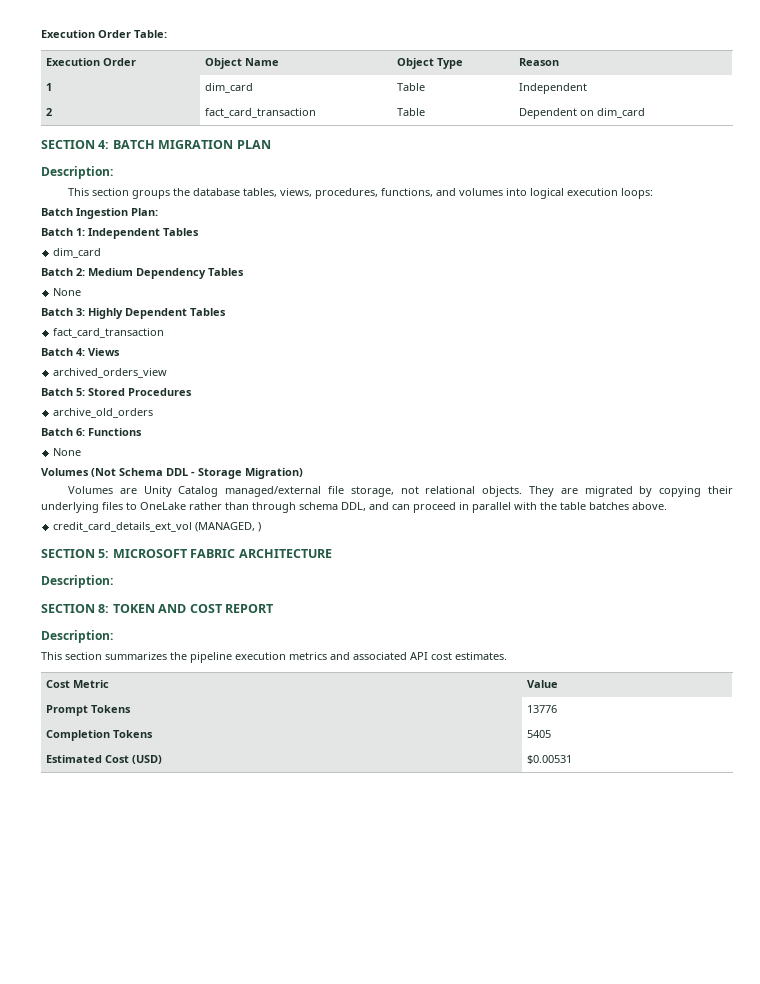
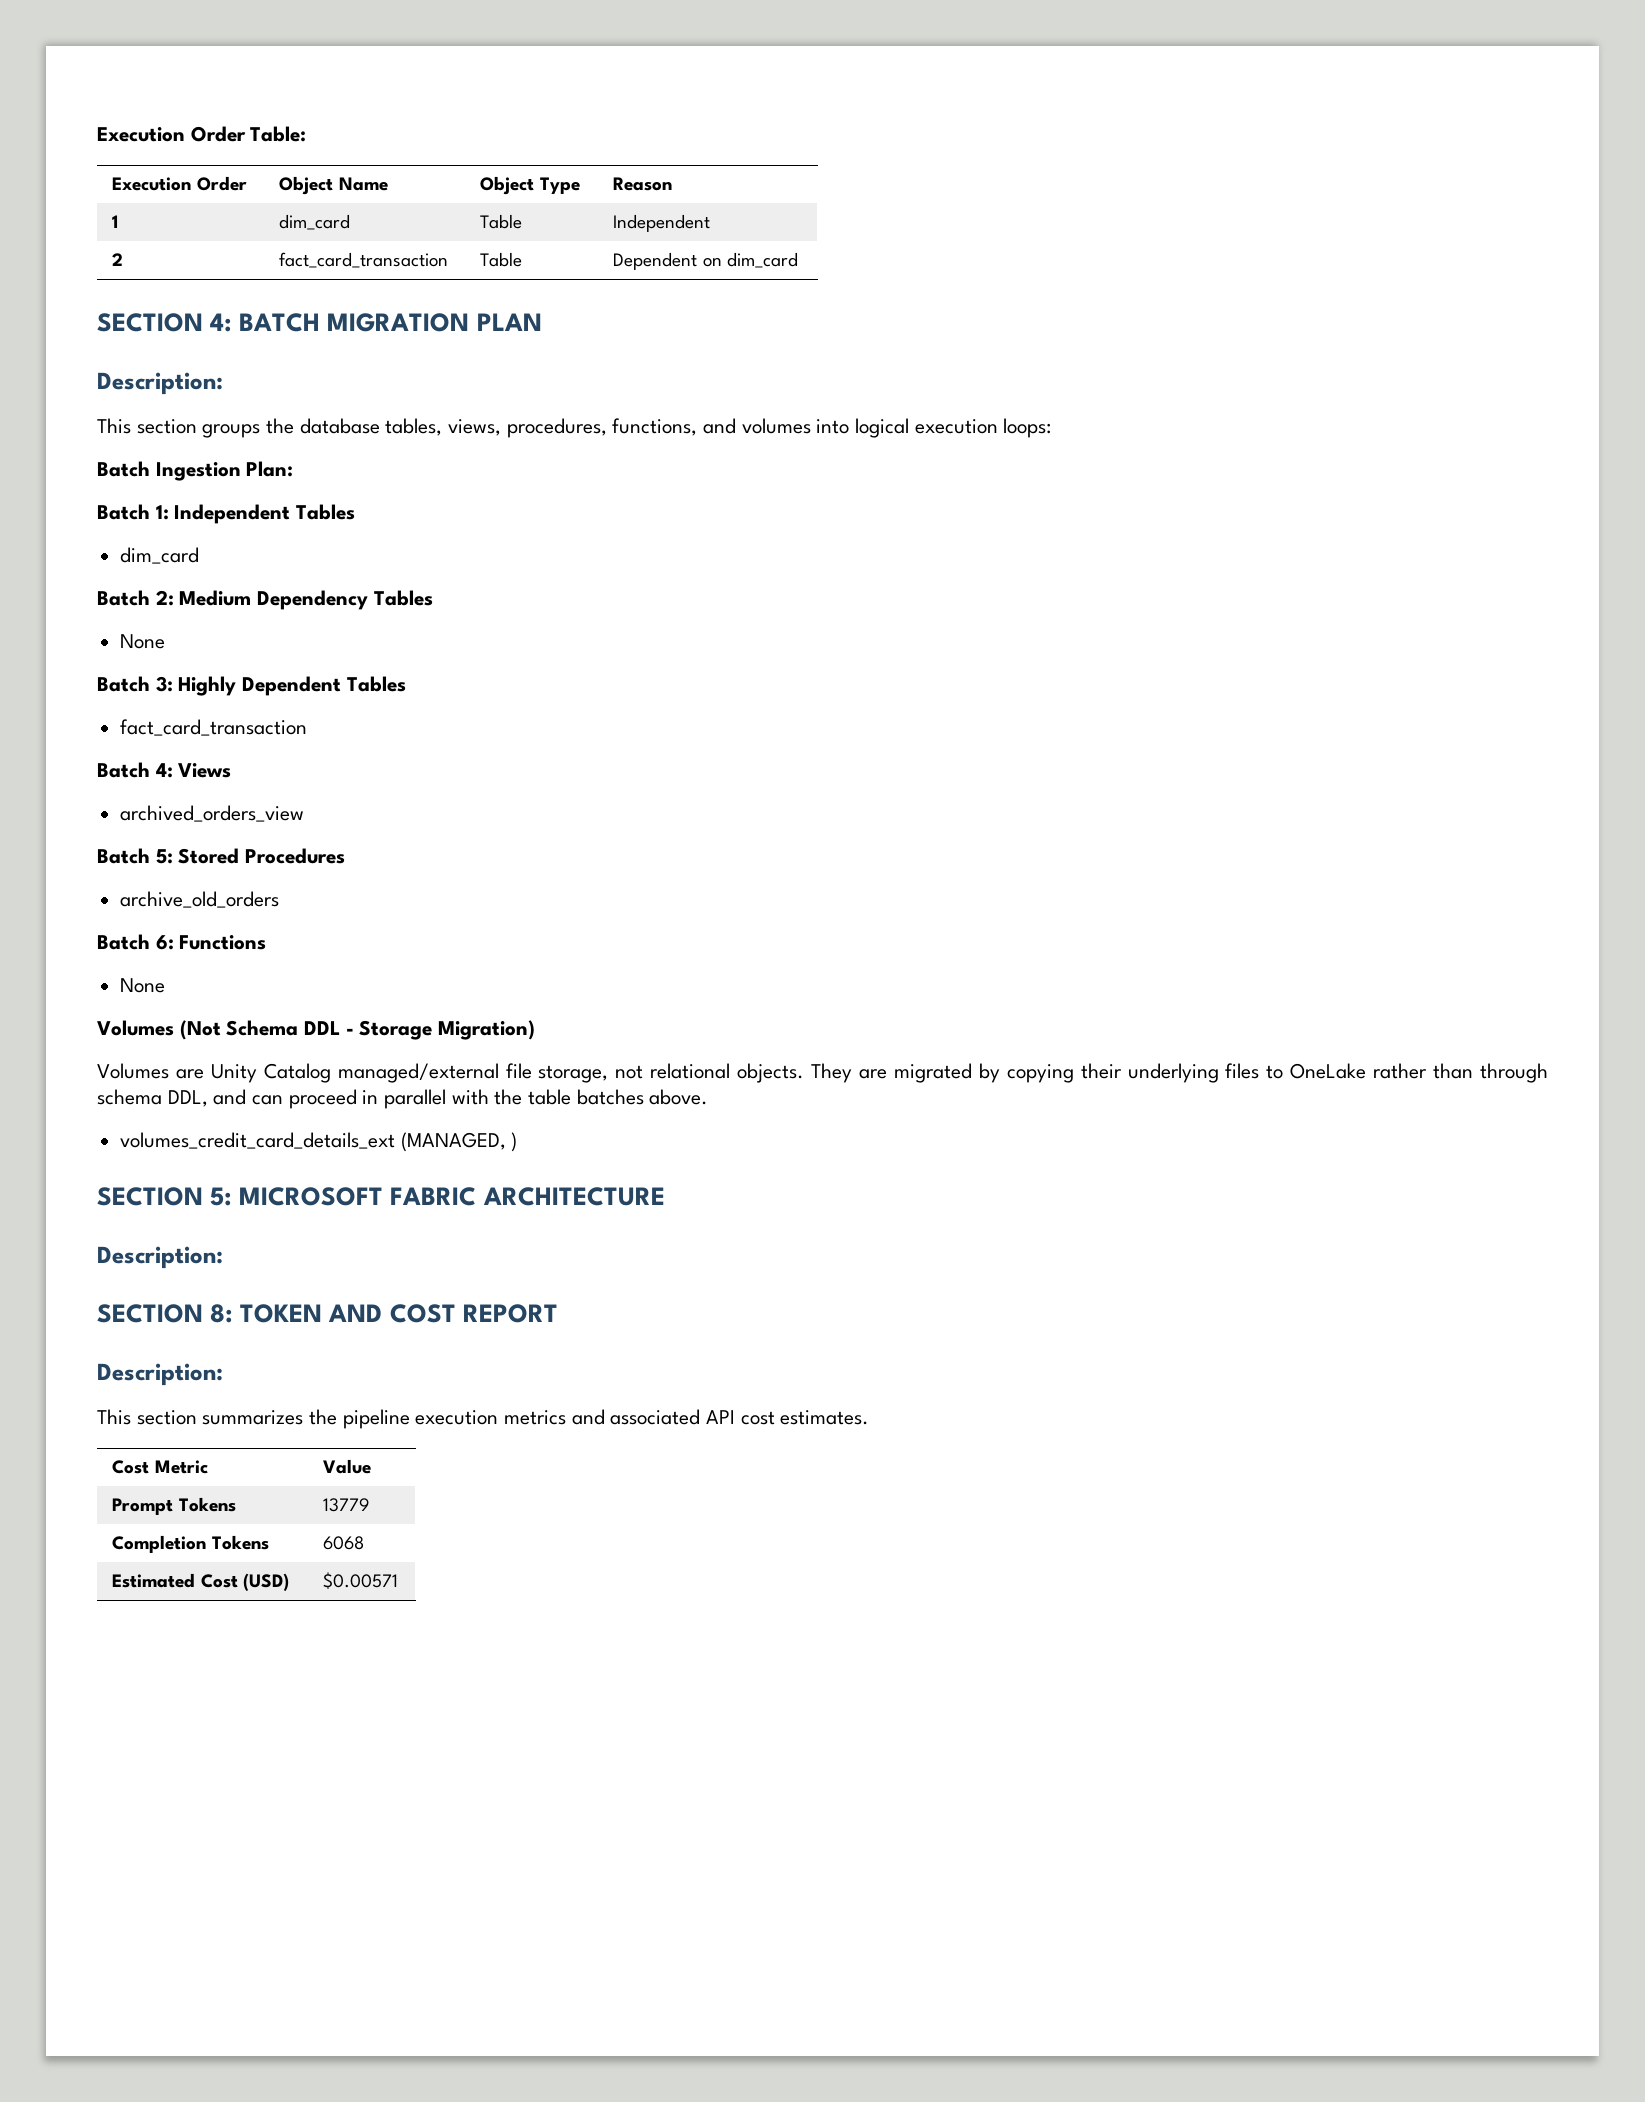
[53,522,193,532] credit_card_details_ext_vol -> [120,1132,396,1149] volumes_credit_card_details_ext
[527,705,558,713] 13776 -> [323,1498,370,1512] 13779
[527,730,552,738] 5405 -> [323,1536,365,1550] 6068
[527,755,573,764] $0.00531 -> [323,1572,399,1589] $0.00571

